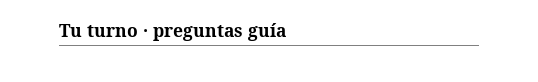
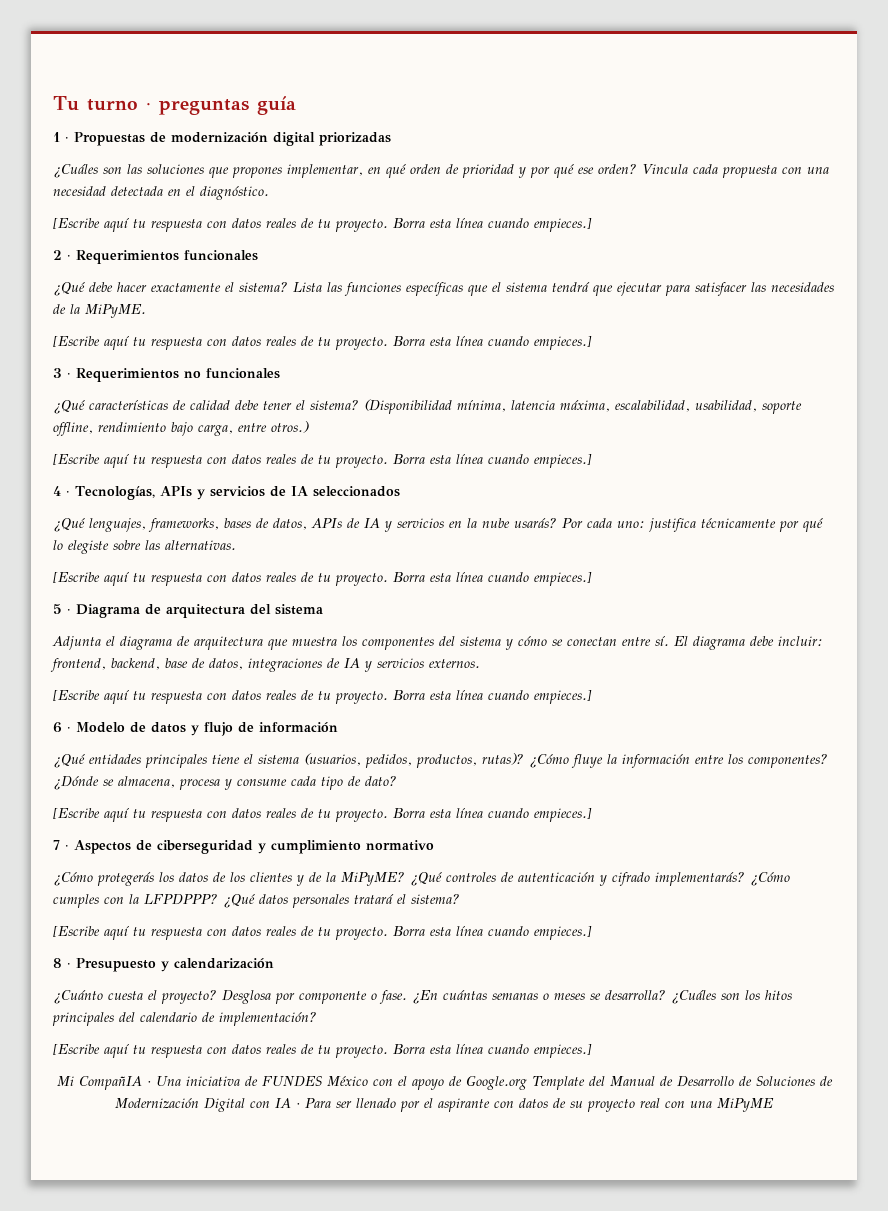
(286, 32) none -> [53,132,391,146] [53,164,829,178] [53,186,269,200] [53,218,592,232] [53,250,258,264] [53,282,834,296] [53,304,146,318] [53,336,592,350] [53,368,280,382] [53,399,802,414] [53,421,309,436] [53,454,592,468] [53,486,400,500] [53,518,823,532] [53,540,236,554] [53,572,592,586] [53,604,323,618] [52,636,823,650] [50,658,480,672] [53,690,592,704] [53,722,338,736] [53,753,828,768] [53,776,397,790] [53,808,592,822] [53,840,434,854] [53,872,790,886] [53,894,460,908] [53,926,592,940] [53,958,274,972] [53,990,792,1004] [52,1012,317,1026] [53,1044,592,1058] [56,1076,833,1090] [115,1098,774,1112] // 1 · Propuestas de modernización digital priorizadas // ¿Cuáles son las soluciones que propones implementar, en qué orden de prioridad y por qué ese orden? Vincula cada propuesta con una necesidad detectada en el diagnóstico. // [Escribe aquí tu respuesta con datos reales de tu proyecto. Borra esta línea cuando empieces.] // 2 · Requerimientos funcionales // ¿Qué debe hacer exactamente el sistema? Lista las funciones específicas que el sistema tendrá que ejecutar para satisfacer las necesidades de la MiPyME. // [Escribe aquí tu respuesta con datos reales de tu proyecto. Borra esta línea cuando empieces.] // 3 · Requerimientos no funcionales // ¿Qué características de calidad debe tener el sistema? (Disponibilidad mínima, latencia máxima, escalabilidad, usabilidad, soporte offline, rendimiento bajo carga, entre otros.) // [Escribe aquí tu respuesta con datos reales de tu proyecto. Borra esta línea cuando empieces.] // 4 · Tecnologías, APIs y servicios de IA seleccionados // ¿Qué lenguajes, frameworks, bases de datos, APIs de IA y servicios en la nube usarás? Por cada uno: justifica técnicamente por qué lo elegiste sobre las alternativas. // [Escribe aquí tu respuesta con datos reales de tu proyecto. Borra esta línea cuando empieces.] // 5 · Diagrama de arquitectura del sistema // Adjunta el diagrama de arquitectura que muestra los componentes del sistema y cómo se conectan entre sí. El diagrama debe incluir: frontend, backend, base de datos, integraciones de IA y servicios externos. // [Escribe aquí tu respuesta con datos reales de tu proyecto. Borra esta línea cuando empieces.] // 6 · Modelo de datos y flujo de información // ¿Qué entidades principales tiene el sistema (usuarios, pedidos, productos, rutas)? ¿Cómo fluye la información entre los componentes? ¿Dónde se almacena, procesa y consume cada tipo de dato? // [Escribe aquí tu respuesta con datos reales de tu proyecto. Borra esta línea cuando empieces.] // 7 · Aspectos de ciberseguridad y cumplimiento normativo // ¿Cómo protegerás los datos de los clientes y de la MiPyME? ¿Qué controles de autenticación y cifrado implementarás? ¿Cómo cumples con la LFPDPPP? ¿Qué datos personales tratará el sistema? // [Escribe aquí tu respuesta con datos reales de tu proyecto. Borra esta línea cuando empieces.] // 8 · Presupuesto y calendarización // ¿Cuánto cuesta el proyecto? Desglosa por componente o fase. ¿En cuántas semanas o meses se desarrolla? ¿Cuáles son los hitos principales del calendario de implementación? // [Escribe aquí tu respuesta con datos reales de tu proyecto. Borra esta línea cuando empieces.] // Mi CompañIA · Una iniciativa de FUNDES México con el apoyo de Google.org Template del Manual de Desarrollo de Soluciones de Modernización Digital con IA · Para ser llenado por el aspirante con datos de su proyecto real con una MiPyME

